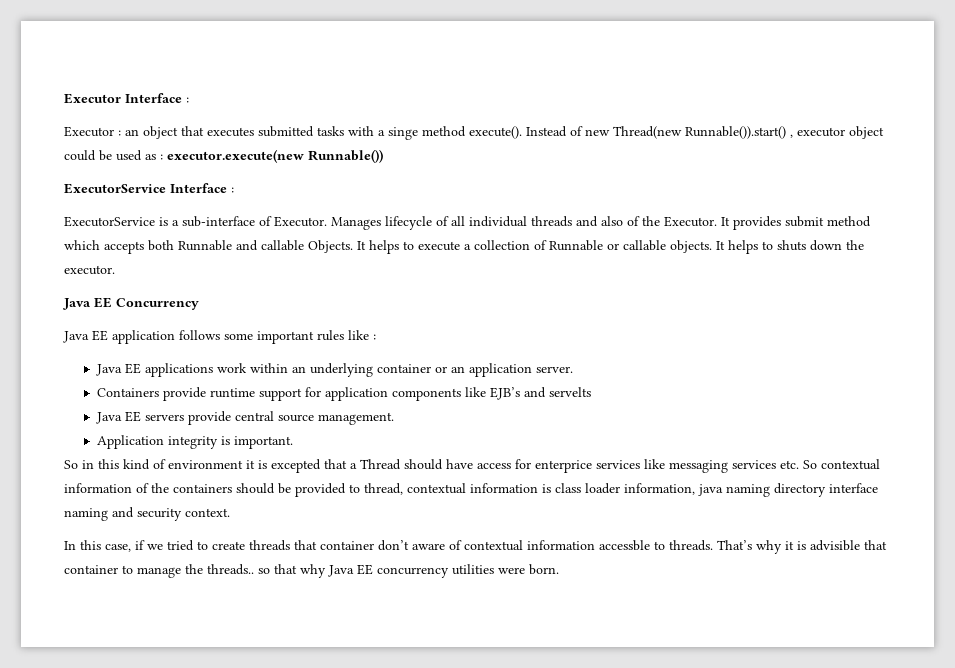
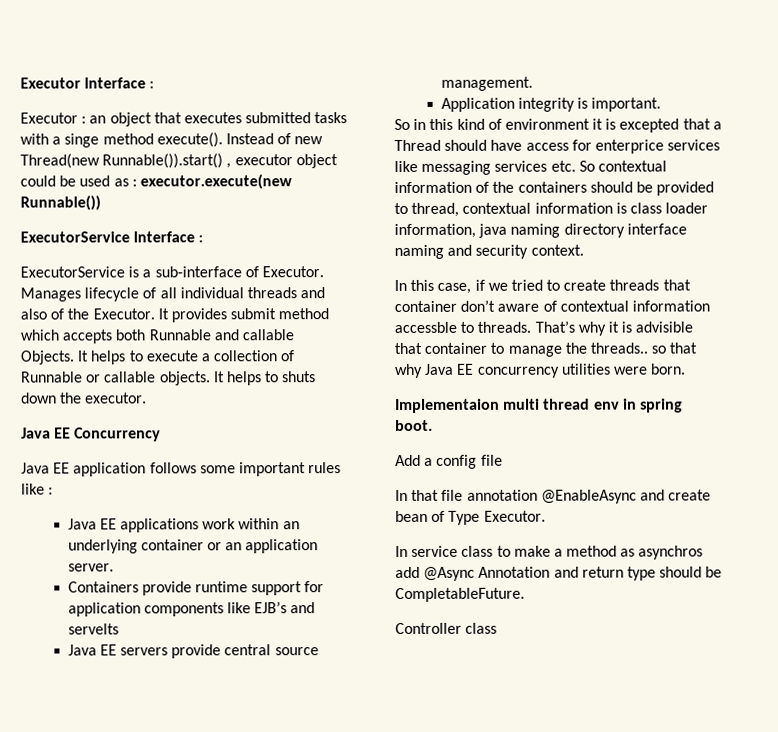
(559, 569) none -> [395,398,683,413] [395,419,433,431] [395,454,503,469] [395,489,712,504] [395,510,546,525] [395,545,704,560] [395,566,723,581] [395,587,525,602] [395,622,498,634] // Implementaion multi thread env in spring boot. // Add a config file // In that file annotation @EnableAsync and create bean of Type Executor. // In service class to make a method as asynchros add @Async Annotation and return type should be CompletableFuture. // Controller class

